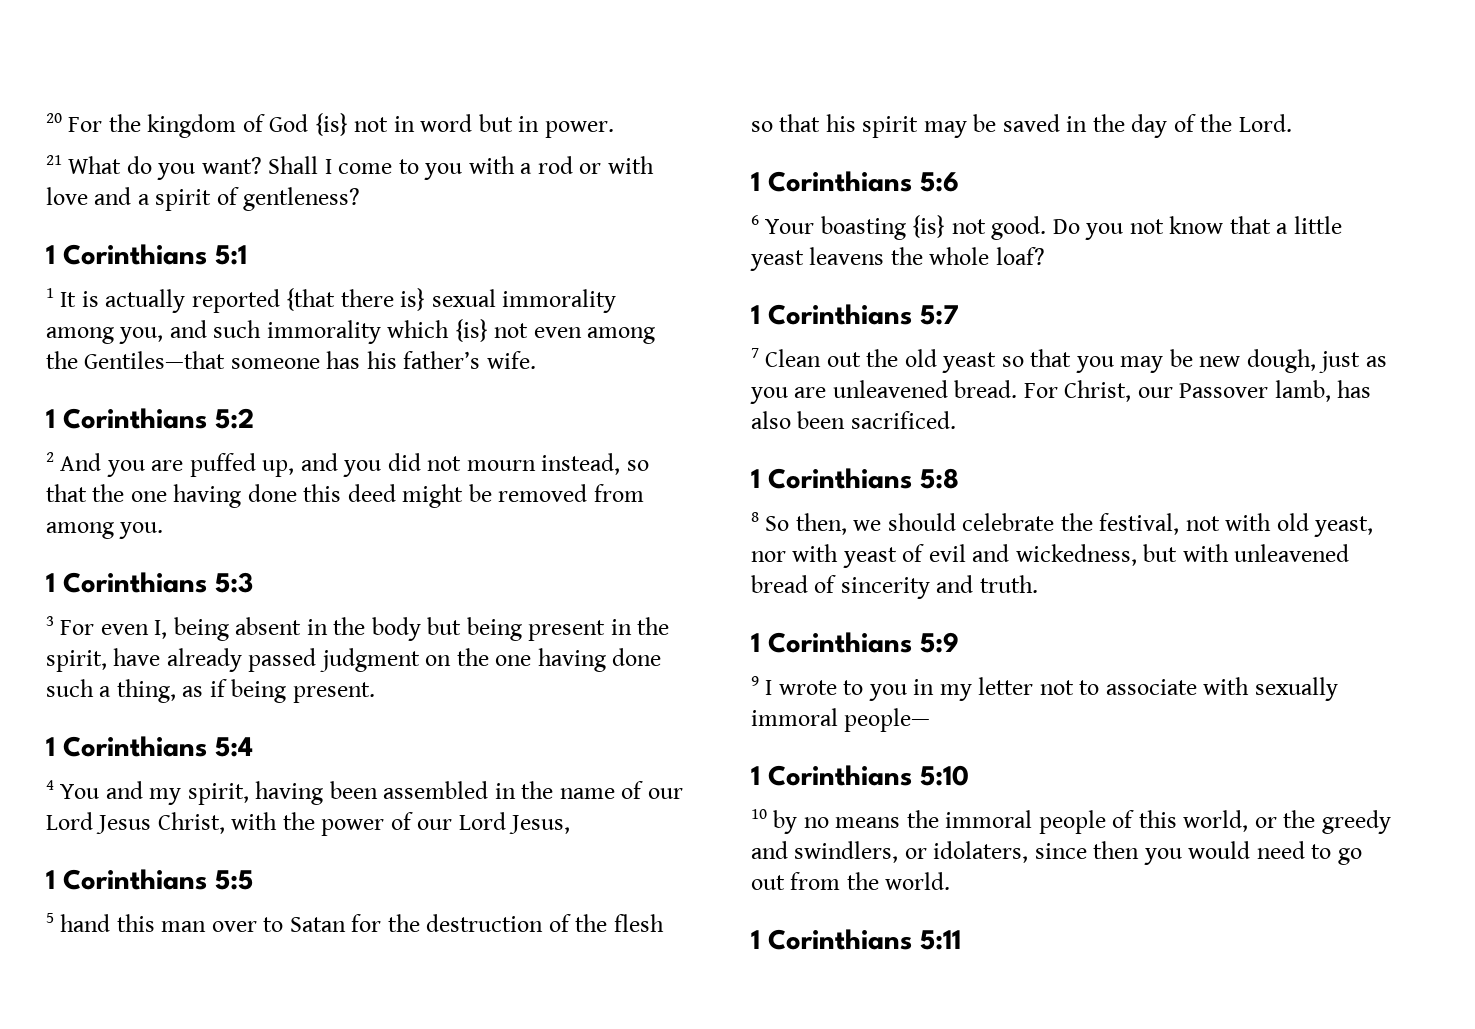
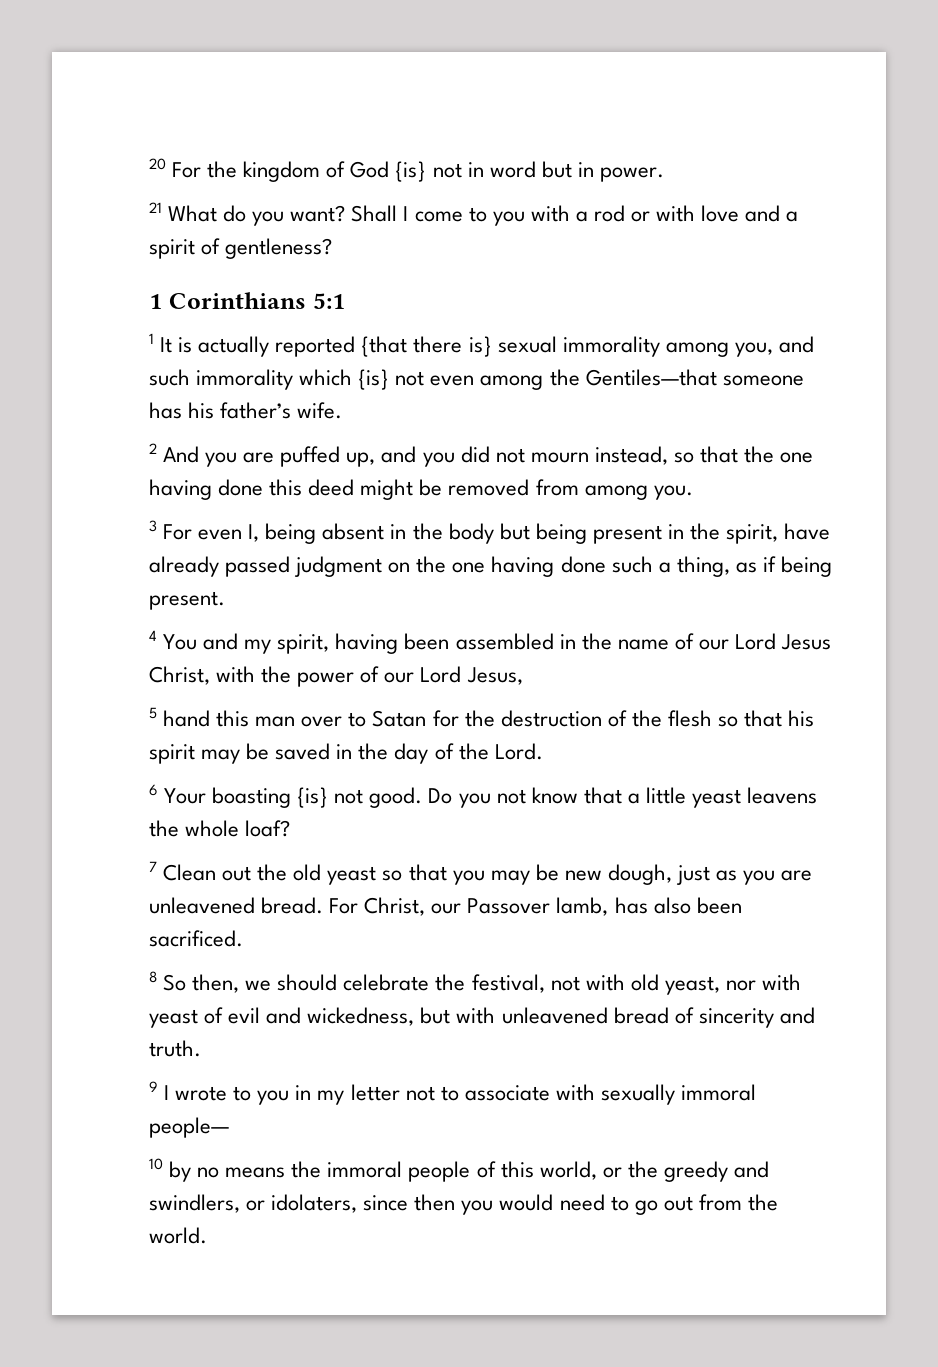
[46,408,254,429] // 1 Corinthians 5:2 -> (343, 410) none
[46,572,253,593] // 1 Corinthians 5:3 -> (693, 492) none
[46,736,253,757] // 1 Corinthians 5:4 -> (225, 600) none
[46,869,253,890] // 1 Corinthians 5:5 -> (523, 676) none
[751,171,959,192] // 1 Corinthians 5:6 -> (543, 751) none
[751,304,959,325] // 1 Corinthians 5:7 -> (291, 828) none
[751,468,959,489] // 1 Corinthians 5:8 -> (243, 938) none
[751,632,959,653] // 1 Corinthians 5:9 -> (201, 1048) none
[751,765,969,786] // 1 Corinthians 5:10 -> (229, 1127) none
[751,929,961,950] // 1 Corinthians 5:11 -> (207, 1235) none

